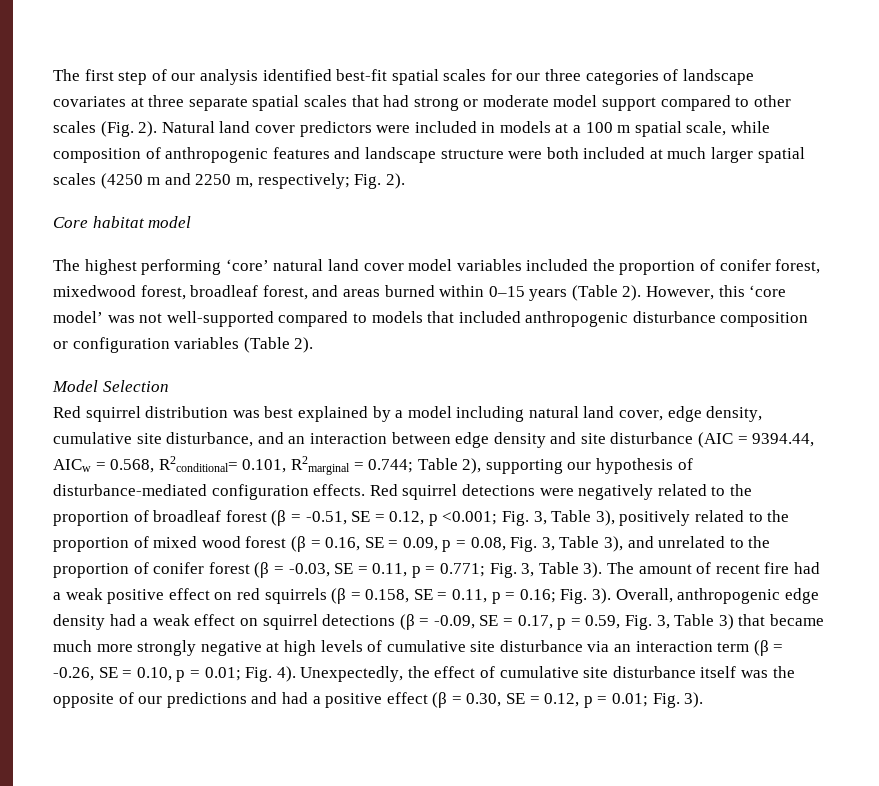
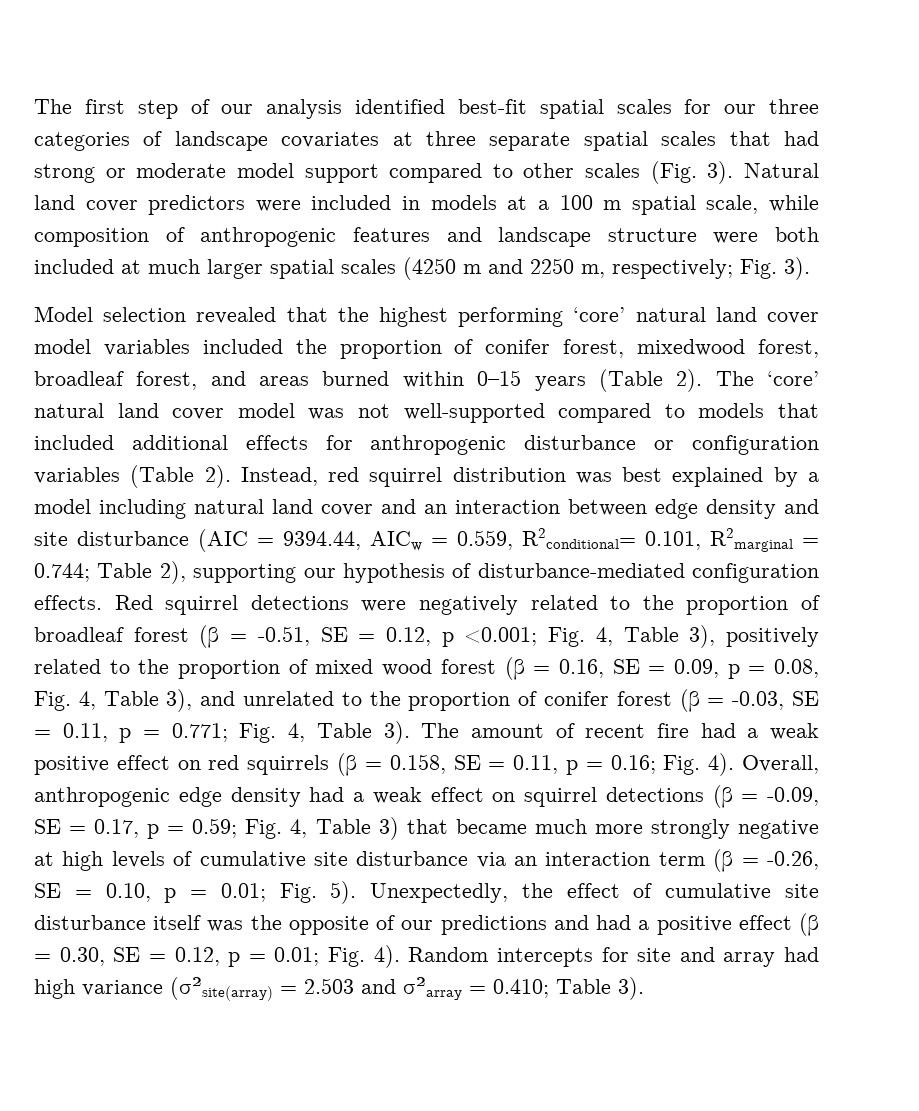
[138,121,158,137] 2). -> [707,161,734,184] 3).
[385,173,405,189] [53,216,192,228] [53,259,80,271] 2). // Core habitat model // The -> [784,257,810,280] [34,306,369,324] 3). // Model selection revealed that the
[646,285,787,300] [53,311,103,323] However, this ‘core model’ -> [715,371,820,386] [34,403,295,420] The ‘core’ natural land cover model
(521, 317) none -> [131,435,353,450] additional effects for
[720,312,809,327] composition -> (637, 442) none
[52,380,169,392] [53,406,81,418] // Model Selection // Red -> [240,467,360,486] Instead, red
[619,406,763,422] [53,432,254,447] cover, edge density, cumulative site disturbance, -> [321,504,373,516] cover
[110,459,155,473] 0.568, -> [457,530,513,550] 0.559,
[533,511,547,525] 3, -> [595,627,613,646] 4,
[541,537,555,551] 3, -> [78,691,96,710] 4,
[521,563,535,577] 3, -> [288,723,306,742] 4,
[592,588,612,604] 3). -> [708,753,735,776] 4).
[585,615,670,630] 0.59, Fig. 3, -> [192,818,308,839] 0.59; Fig. 4,
[276,666,296,682] 4). -> [330,881,357,904] 5).
(680, 700) none -> [373,945,819,968] [34,977,611,1001] 4). Random intercepts for site and array had high variance (σ²site(array) = 2.503 and σ²array = 0.410; Table

